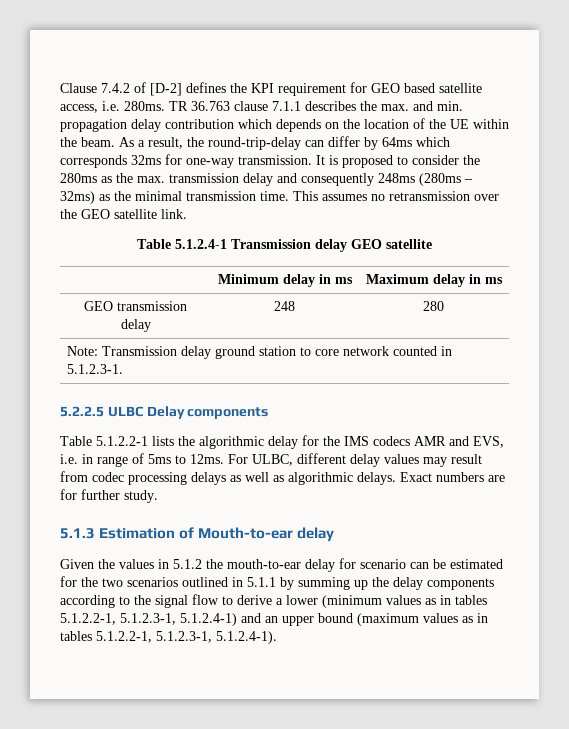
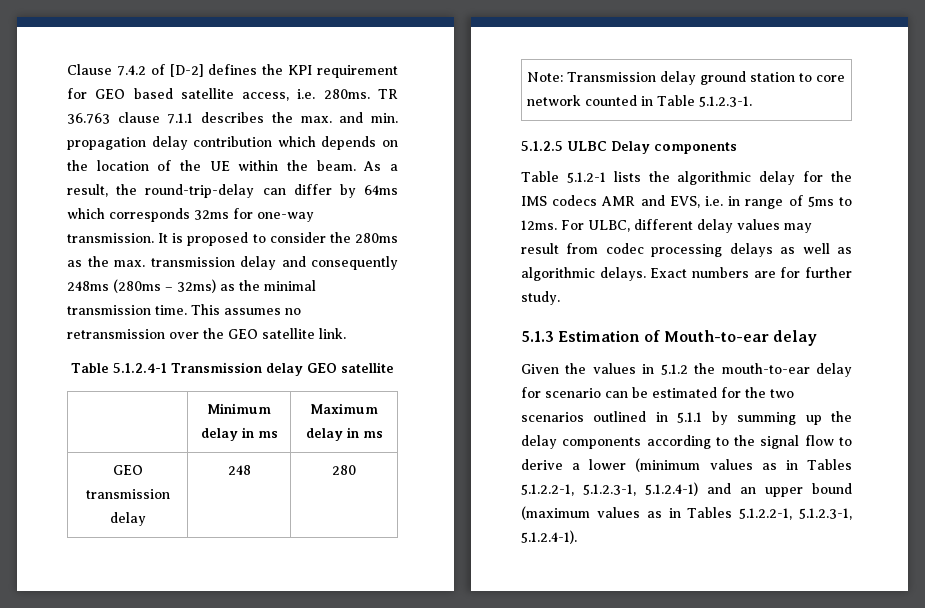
(453, 351) none -> [657,95,696,106] Table
[60,406,104,417] 5.2.2.5 -> [521,141,563,151] 5.1.2.5
[96,436,148,446] 5.1.2.2-1 -> [566,172,606,183] 5.1.2-1
[455,595,487,605] tables -> [807,459,852,470] Tables
[60,631,92,641] tables -> [687,507,733,518] Tables

